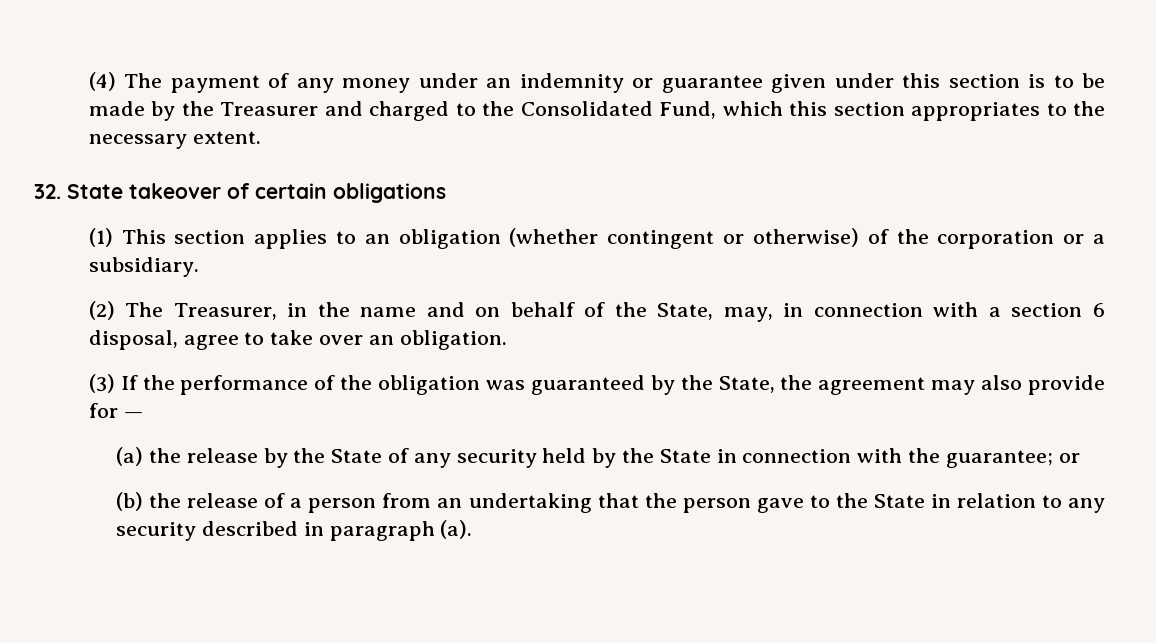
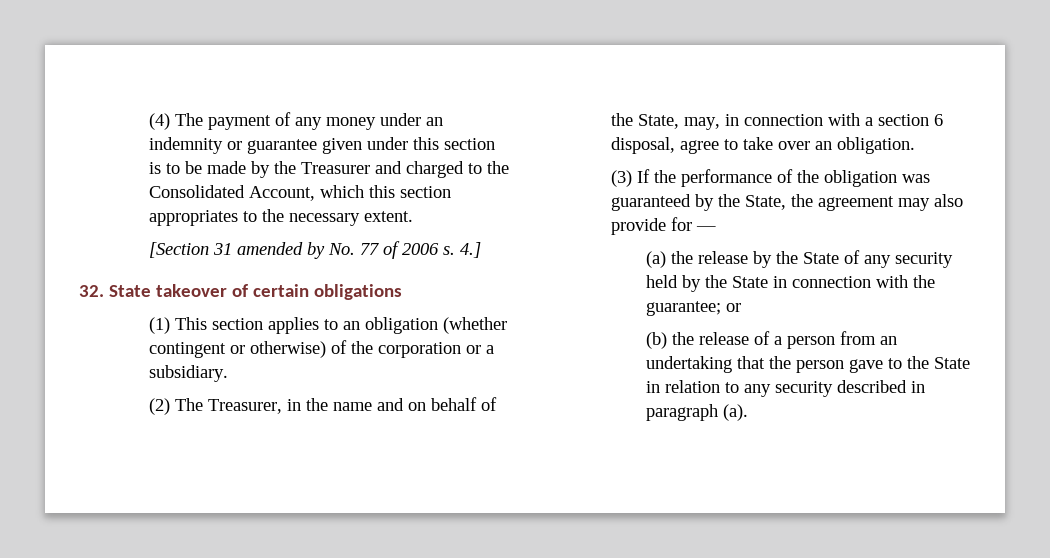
[659,101,717,119] Fund, -> [248,186,315,201] Account,
(261, 137) none -> [148,241,481,259] // [Section 31 amended by No. 77 of 2006 s. 4.]

